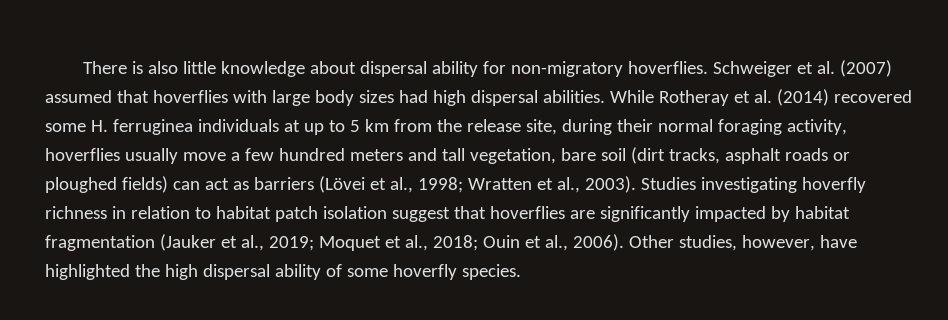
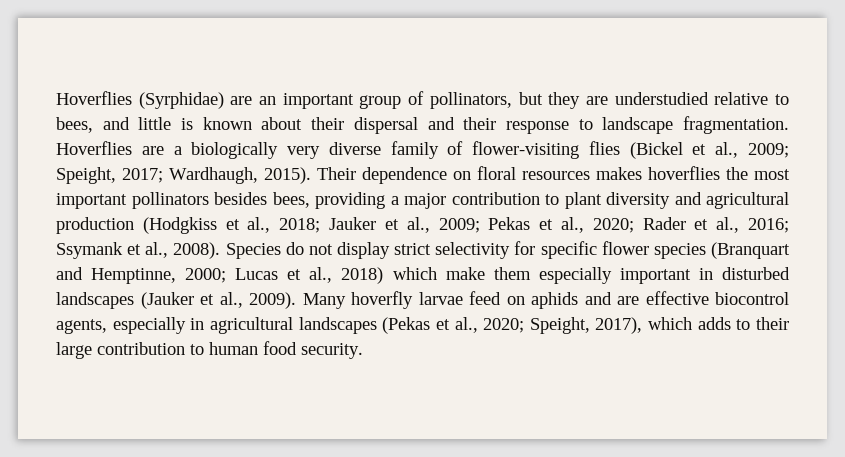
[82,60,892,77] [45,89,912,106] [45,119,847,135] [45,147,850,164] [45,176,866,193] [45,206,850,222] [45,234,857,251] [45,264,521,280] There is also little knowledge about dispersal ability for non-migratory hoverflies. Schweiger et al. (2007) assumed that hoverflies with large body sizes had high dispersal abilities. While Rotheray et al. (2014) recovered some H. ferruginea individuals at up to 5 km from the release site, during their normal foraging activity, hoverflies usually move a few hundred meters and tall vegetation, bare soil (dirt tracks, asphalt roads or ploughed fields) can act as barriers (Lövei et al., 1998; Wratten et al., 2003). Studies investigating hoverfly richness in relation to habitat patch isolation suggest that hoverflies are significantly impacted by habitat fragmentation (Jauker et al., 2019; Moquet et al., 2018; Ouin et al., 2006). Other studies, however, have highlighted the high dispersal ability of some hoverfly species. -> [56,91,789,109] [56,116,790,134] [56,141,789,159] [56,166,790,184] [56,192,789,209] [56,217,789,234] [56,241,790,259] [56,267,791,284] [56,291,789,309] [56,317,789,334] [56,341,363,359] Hoverflies (Syrphidae) are an important group of pollinators, but they are understudied relative to bees, and little is known about their dispersal and their response to landscape fragmentation. Hoverflies are a biologically very diverse family of flower-visiting flies (Bickel et al., 2009; Speight, 2017; Wardhaugh, 2015). Their dependence on floral resources makes hoverflies the most important pollinators besides bees, providing a major contribution to plant diversity and agricultural production (Hodgkiss et al., 2018; Jauker et al., 2009; Pekas et al., 2020; Rader et al., 2016; Ssymank et al., 2008). Species do not display strict selectivity for specific flower species (Branquart and Hemptinne, 2000; Lucas et al., 2018) which make them especially important in disturbed landscapes (Jauker et al., 2009). Many hoverfly larvae feed on aphids and are effective biocontrol agents, especially in agricultural landscapes (Pekas et al., 2020; Speight, 2017), which adds to their large contribution to human food security.

